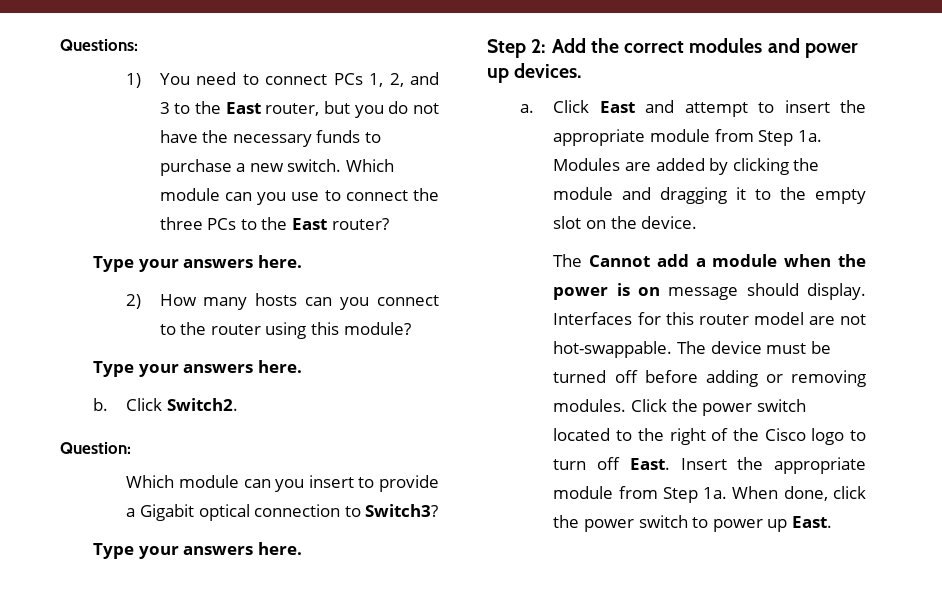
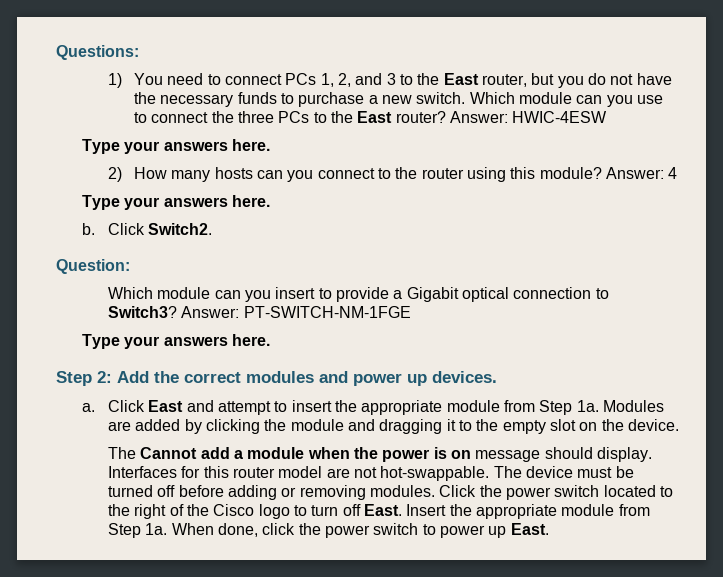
(389, 224) none -> [449,111,608,123] Answer: HWIC-4ESW
(411, 328) none -> [605,167,678,179] Answer: 4
(439, 510) none -> [181,306,411,318] Answer: PT-SWITCH-NM-1FGE

